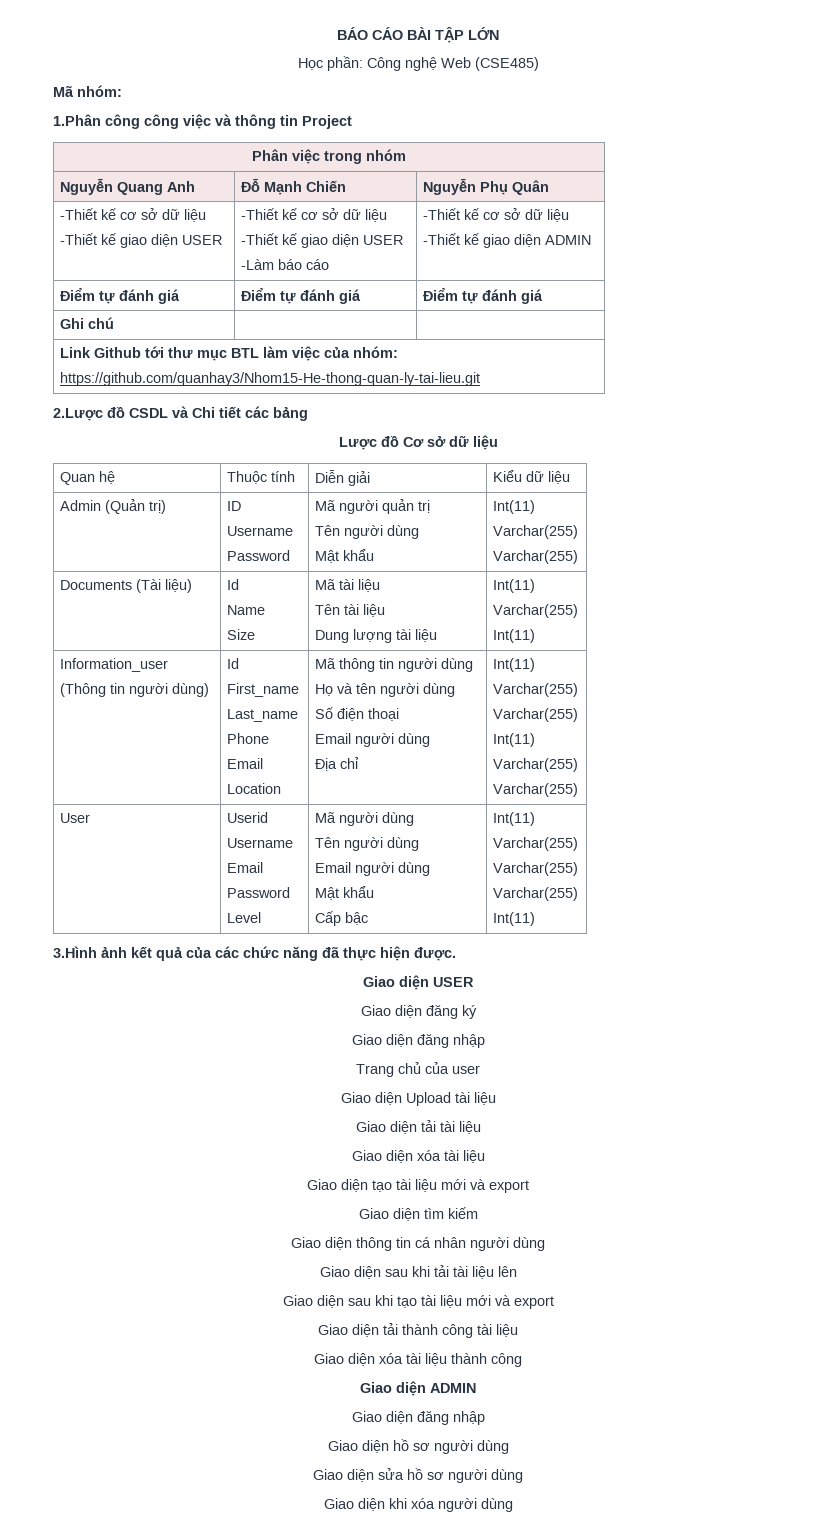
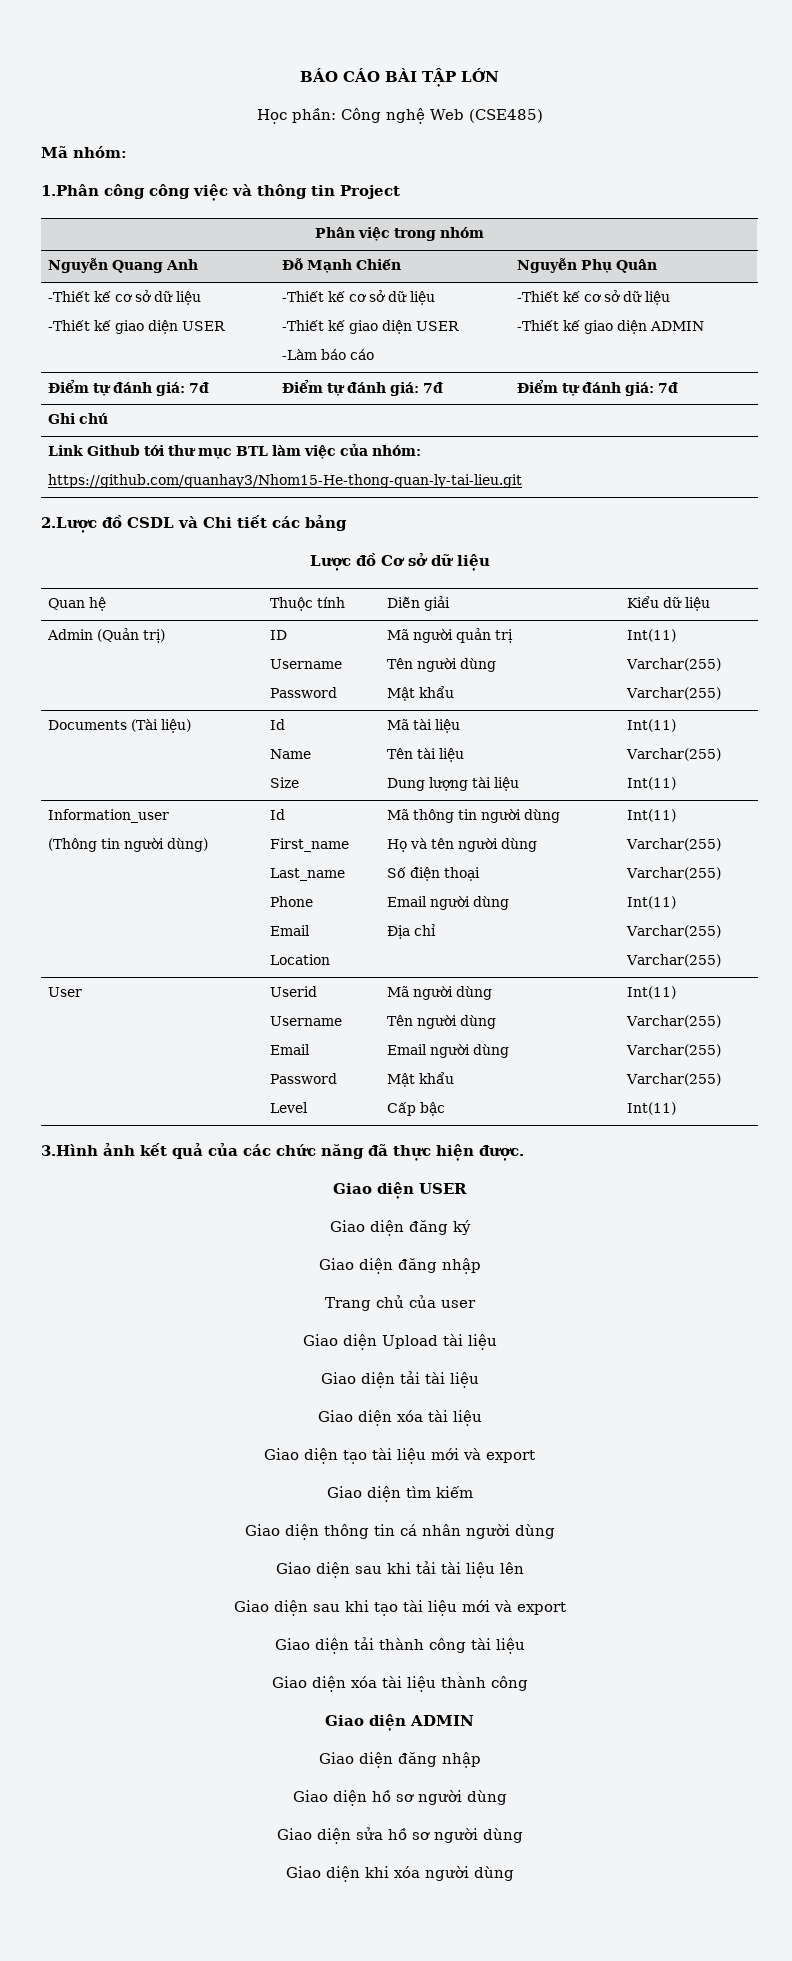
[158,289,181,304] [241,287,362,304] [423,287,544,304] giá | Điểm tự đánh giá | Điểm tự đánh giá -> [155,382,209,396] [281,379,443,396] [516,379,678,396] giá: 7đ | Điểm tự đánh giá: 7đ | Điểm tự đánh giá: 7đ

